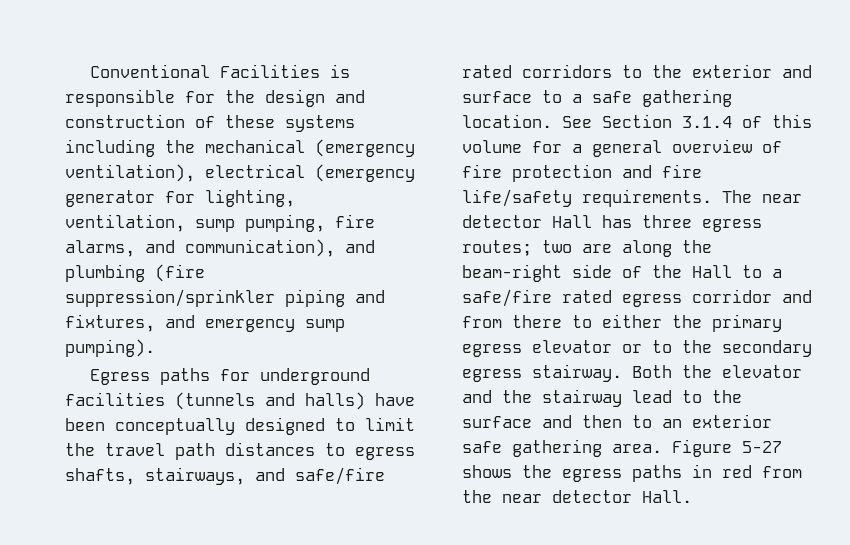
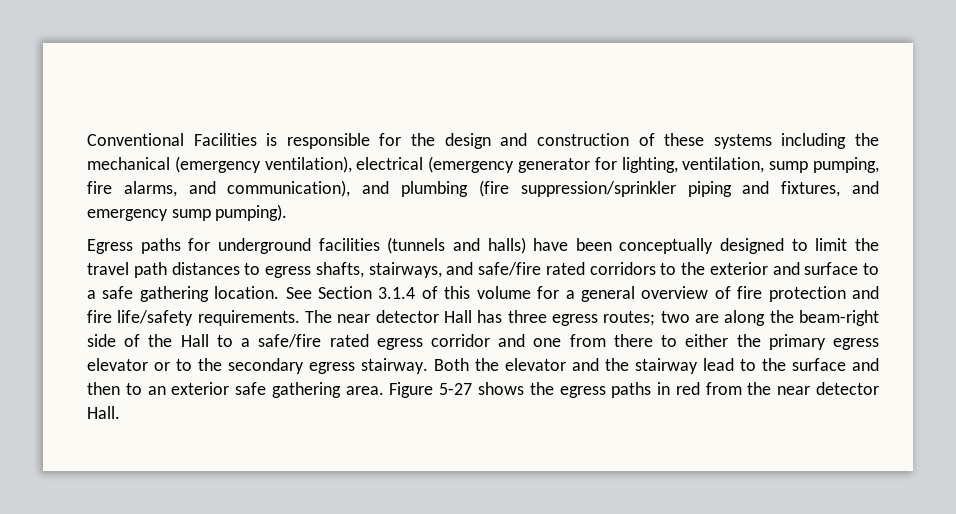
(812, 296) none -> [533,338,562,347] one

